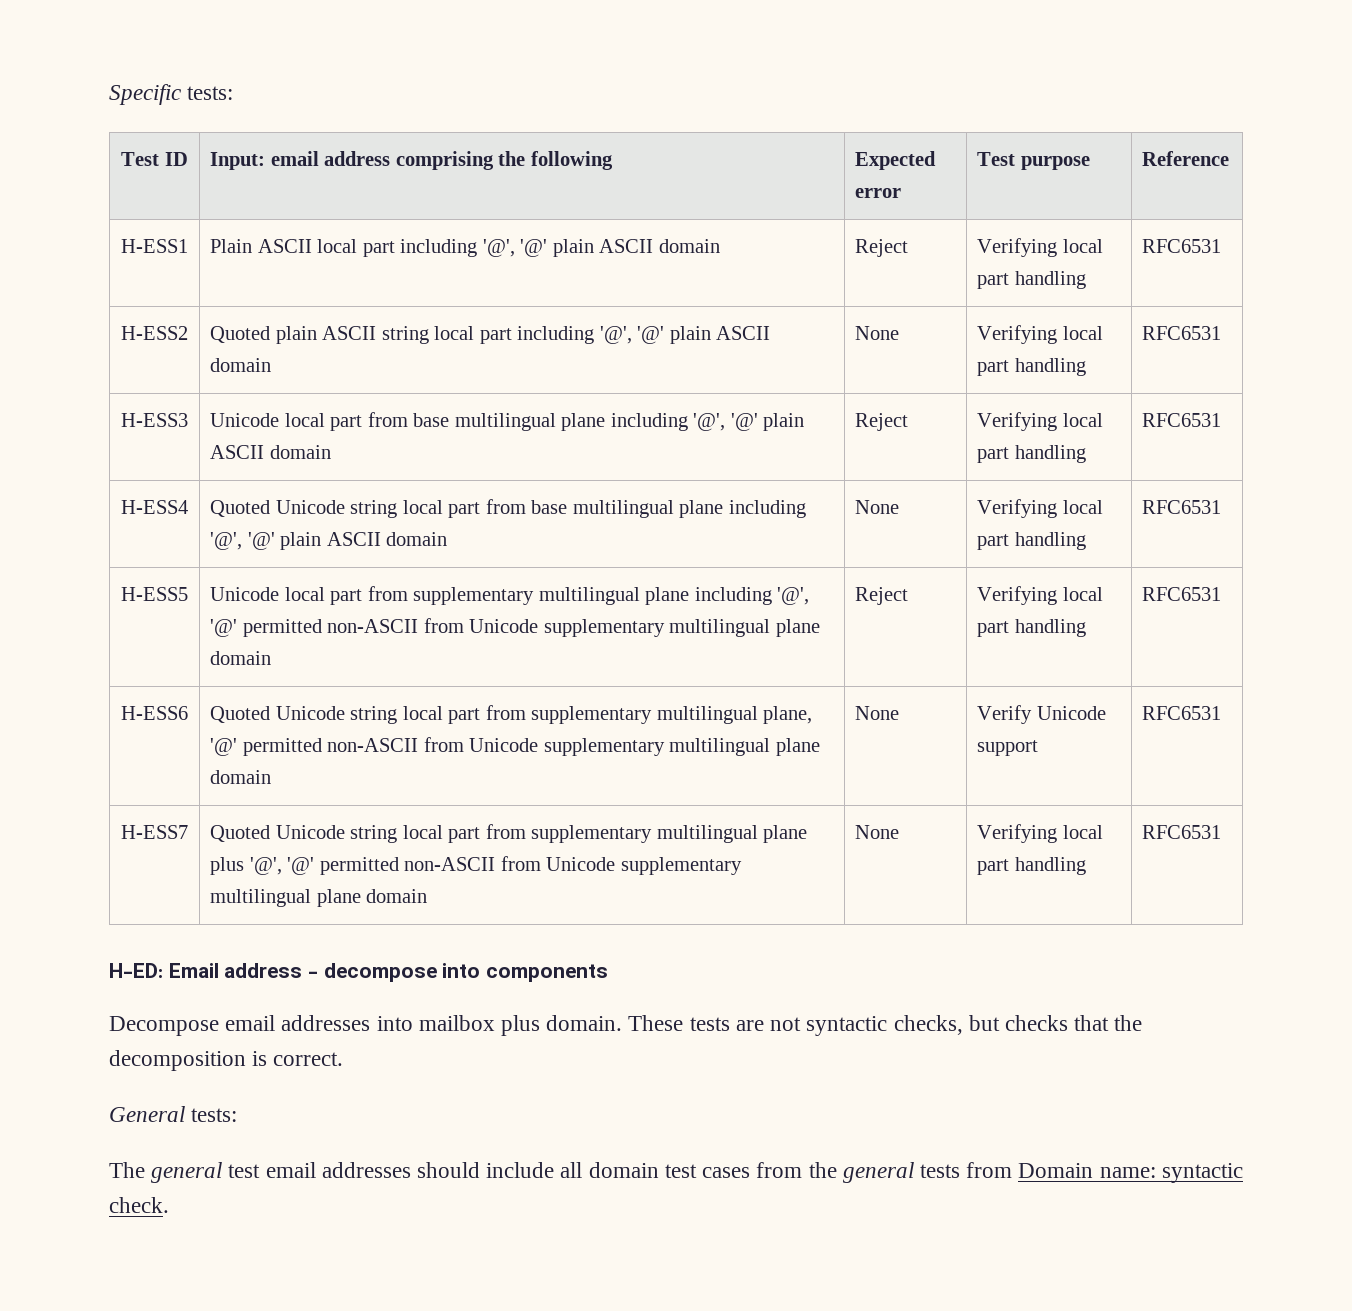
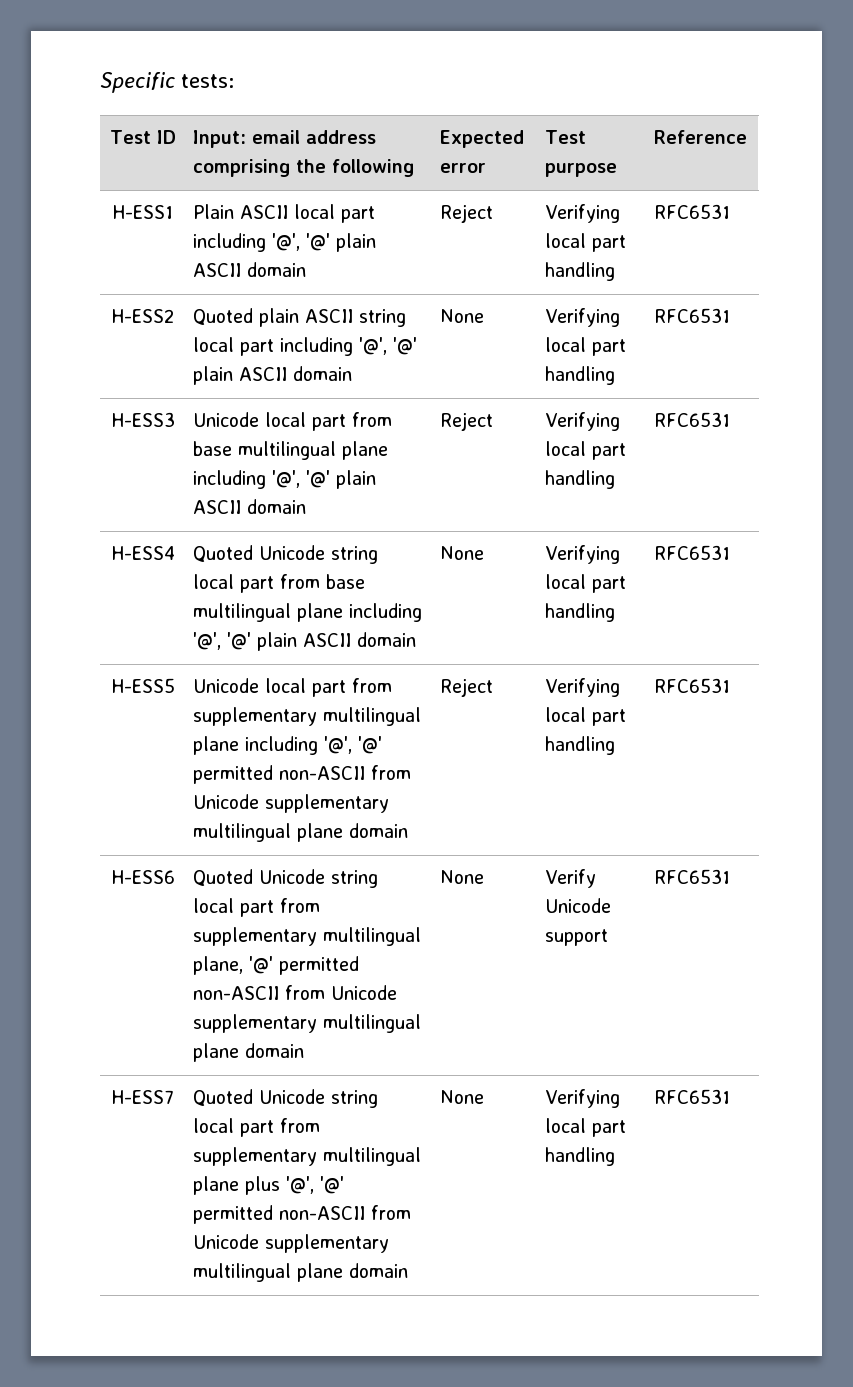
[109,963,609,982] [109,1015,1143,1036] [109,1050,344,1071] [109,1106,238,1122] [109,1162,1243,1183] [109,1197,169,1213] // H-ED: Email address - decompose into components // Decompose email addresses into mailbox plus domain. These tests are not syntactic checks, but checks that the decomposition is correct. // General tests: // The general test email addresses should include all domain test cases from the general tests from Domain name: syntactic check. -> (731, 1096) none

